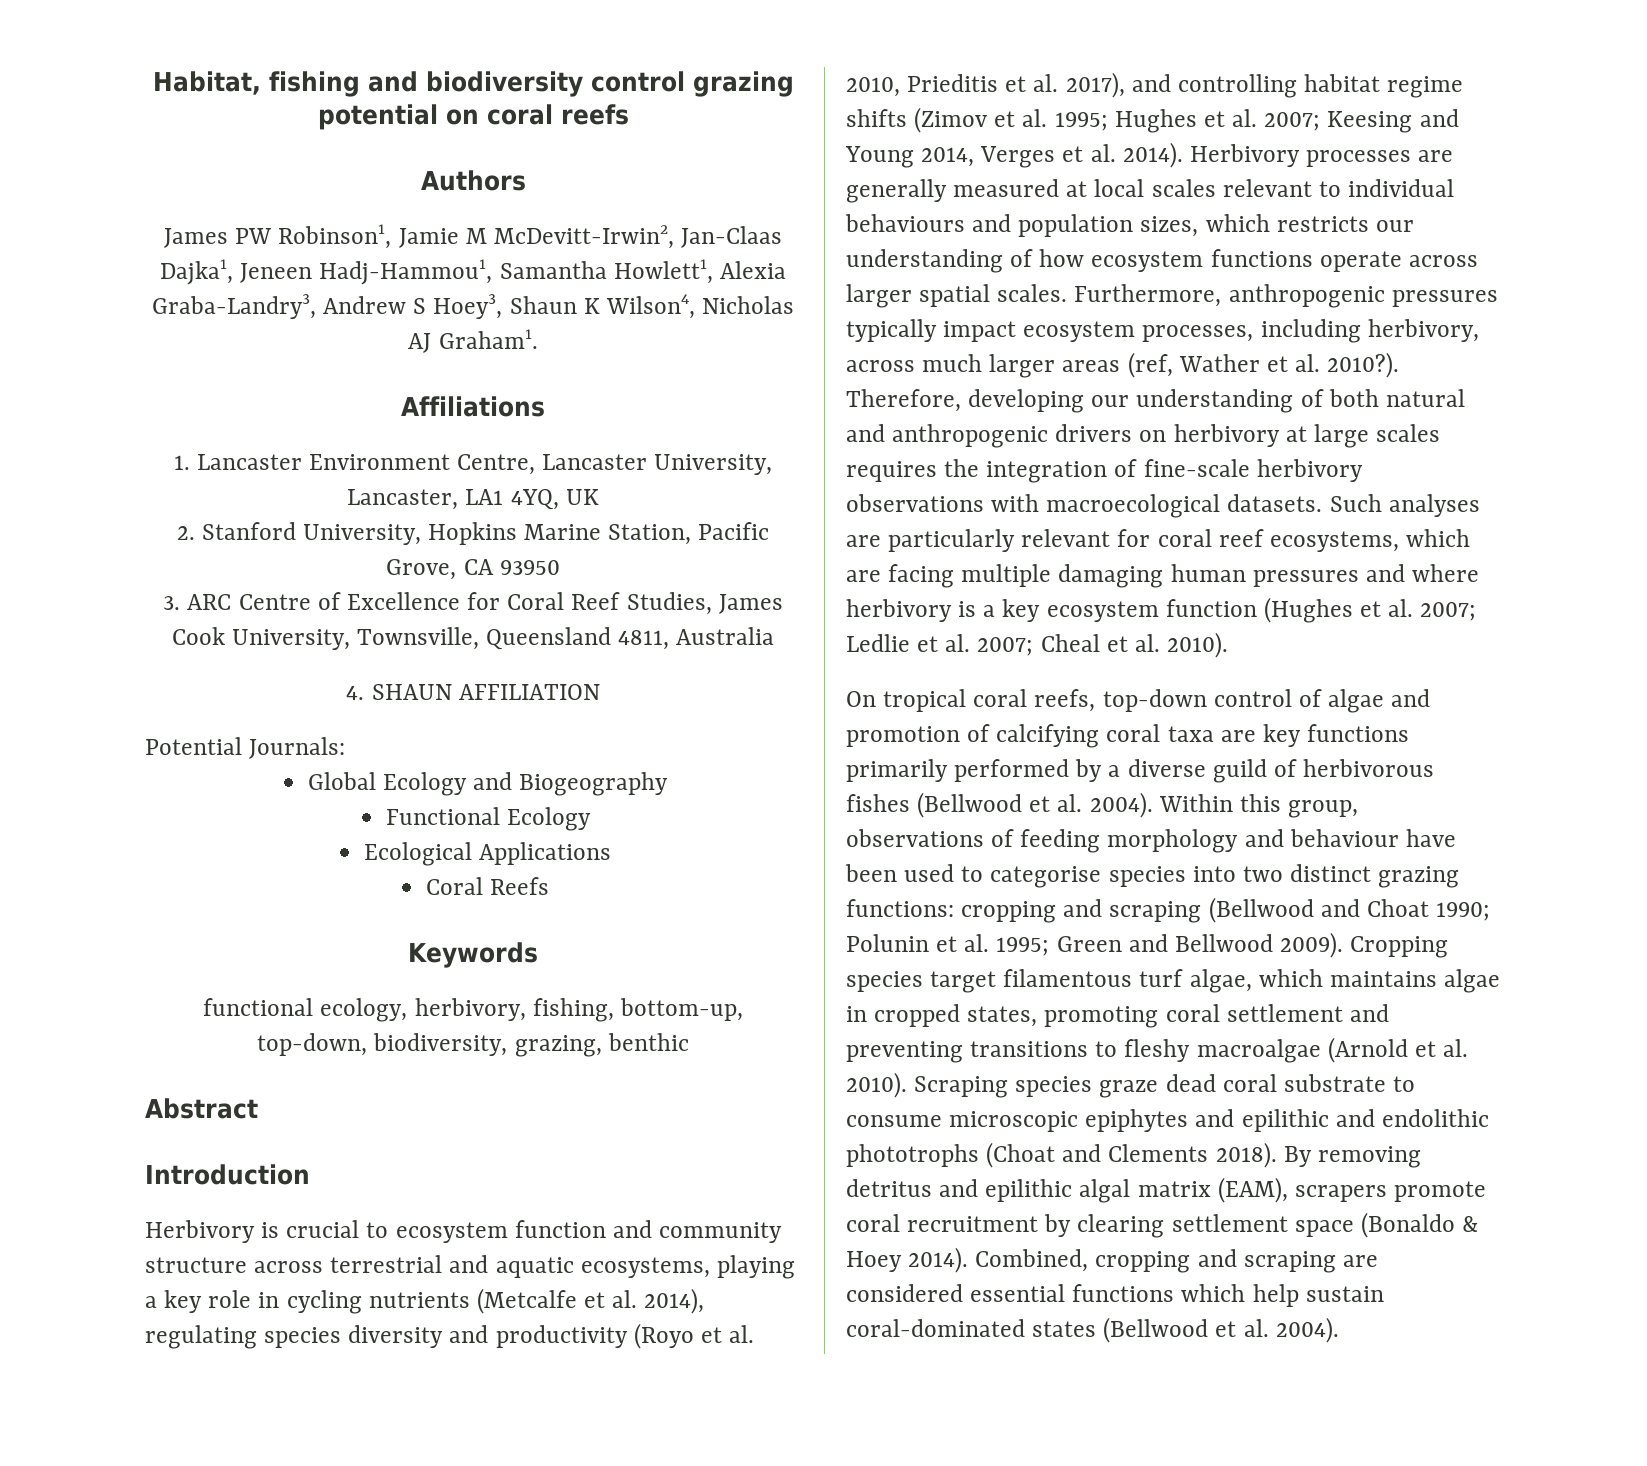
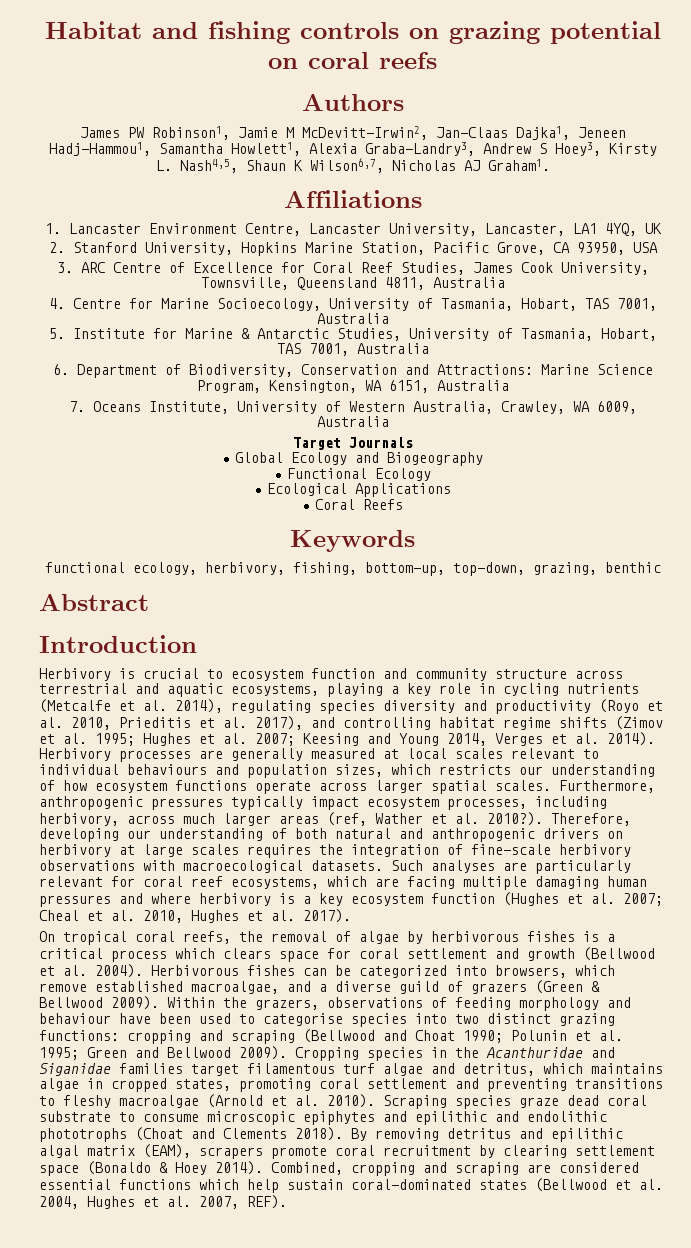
[152,71,685,97] Habitat, fishing and biodiversity control -> [44,21,439,44] Habitat and fishing controls on
(503, 306) none -> [608,143,657,156] [155,159,238,173] Kirsty L. Nash4,5,
[605,294,695,319] Wilson4, -> [309,158,384,173] Wilson6,7,
[499,560,560,575] 93950 -> [576,242,658,255] 93950, USA
[371,684,600,700] [145,737,346,759] SHAUN AFFILIATION // Potential Journals: -> [72,298,657,311] [316,313,389,324] [48,328,657,341] [276,343,429,356] [52,364,653,378] [196,380,509,393] [68,401,637,414] [316,416,389,427] [292,437,413,450] Centre for Marine Socioecology, University of Tasmania, Hobart, TAS 7001, Australia // 5. Institute for Marine & Antarctic Studies, University of Tasmania, Hobart, TAS 7001, Australia // 6. Department of Biodiversity, Conservation and Attractions: Marine Science Program, Kensington, WA 6151, Australia // 7. Oceans Institute, University of Western Australia, Crawley, WA 6009, Australia // Target Journals
[373,1033,508,1056] biodiversity, -> (525, 569) none
[846,632,1229,658] [846,689,1431,713] [846,724,1410,748] [846,759,1435,783] [846,792,1359,818] Ledlie et al. 2007; Cheal et al. 2010). // On tropical coral reefs, top-down control of algae and promotion of calcifying coral taxa are key functions primarily performed by a diverse guild of herbivorous fishes (Bellwood et al. 2004). Within this group, -> [39,909,351,923] [39,931,615,945] [39,947,655,962] [39,964,615,978] [39,980,600,994] [39,996,319,1010] Cheal et al. 2010, Hughes et al. 2017). // On tropical coral reefs, the removal of algae by herbivorous fishes is a critical process which clears space for coral settlement and growth (Bellwood et al. 2004). Herbivorous fishes can be categorized into browsers, which remove established macroalgae, and a diverse guild of grazers (Green & Bellwood 2009). Within the grazers,
[930,969,1252,993] target filamentous turf algae, -> [431,1047,615,1058] [39,1063,535,1076] in the Acanthuridae and Siganidae families target filamentous turf algae and detritus,
[1275,1317,1339,1343] 2004). -> [39,1195,287,1209] 2004, Hughes et al. 2007, REF).

